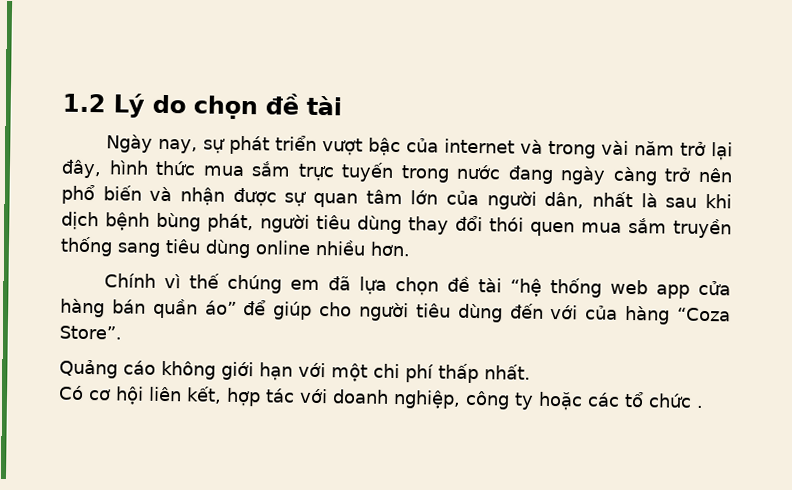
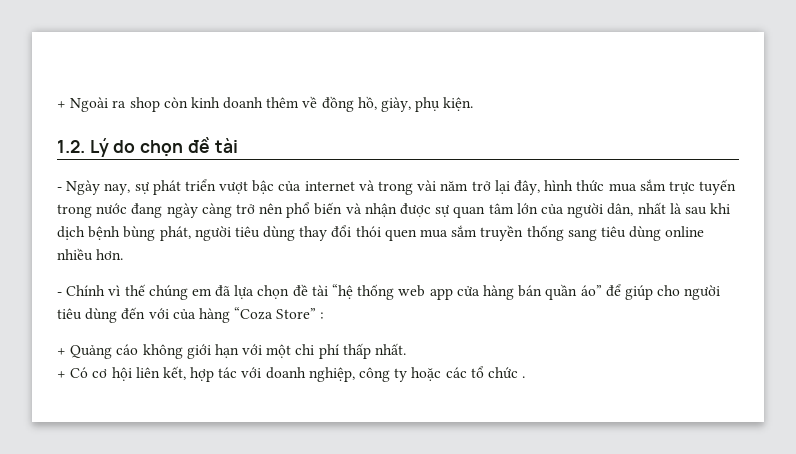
[62,93,106,113] 1.2 -> [57,96,474,112] [57,140,85,153] + Ngoài ra shop còn kinh doanh thêm về đồng hồ, giày, phụ kiện. // 1.2.
(342, 105) none -> [57,187,62,191] -
(411, 249) none -> [57,292,62,296] -
[59,325,122,340] Store”. // -> [276,308,325,319] [57,348,66,355] Store” : // +
(531, 372) none -> [57,371,66,378] +

